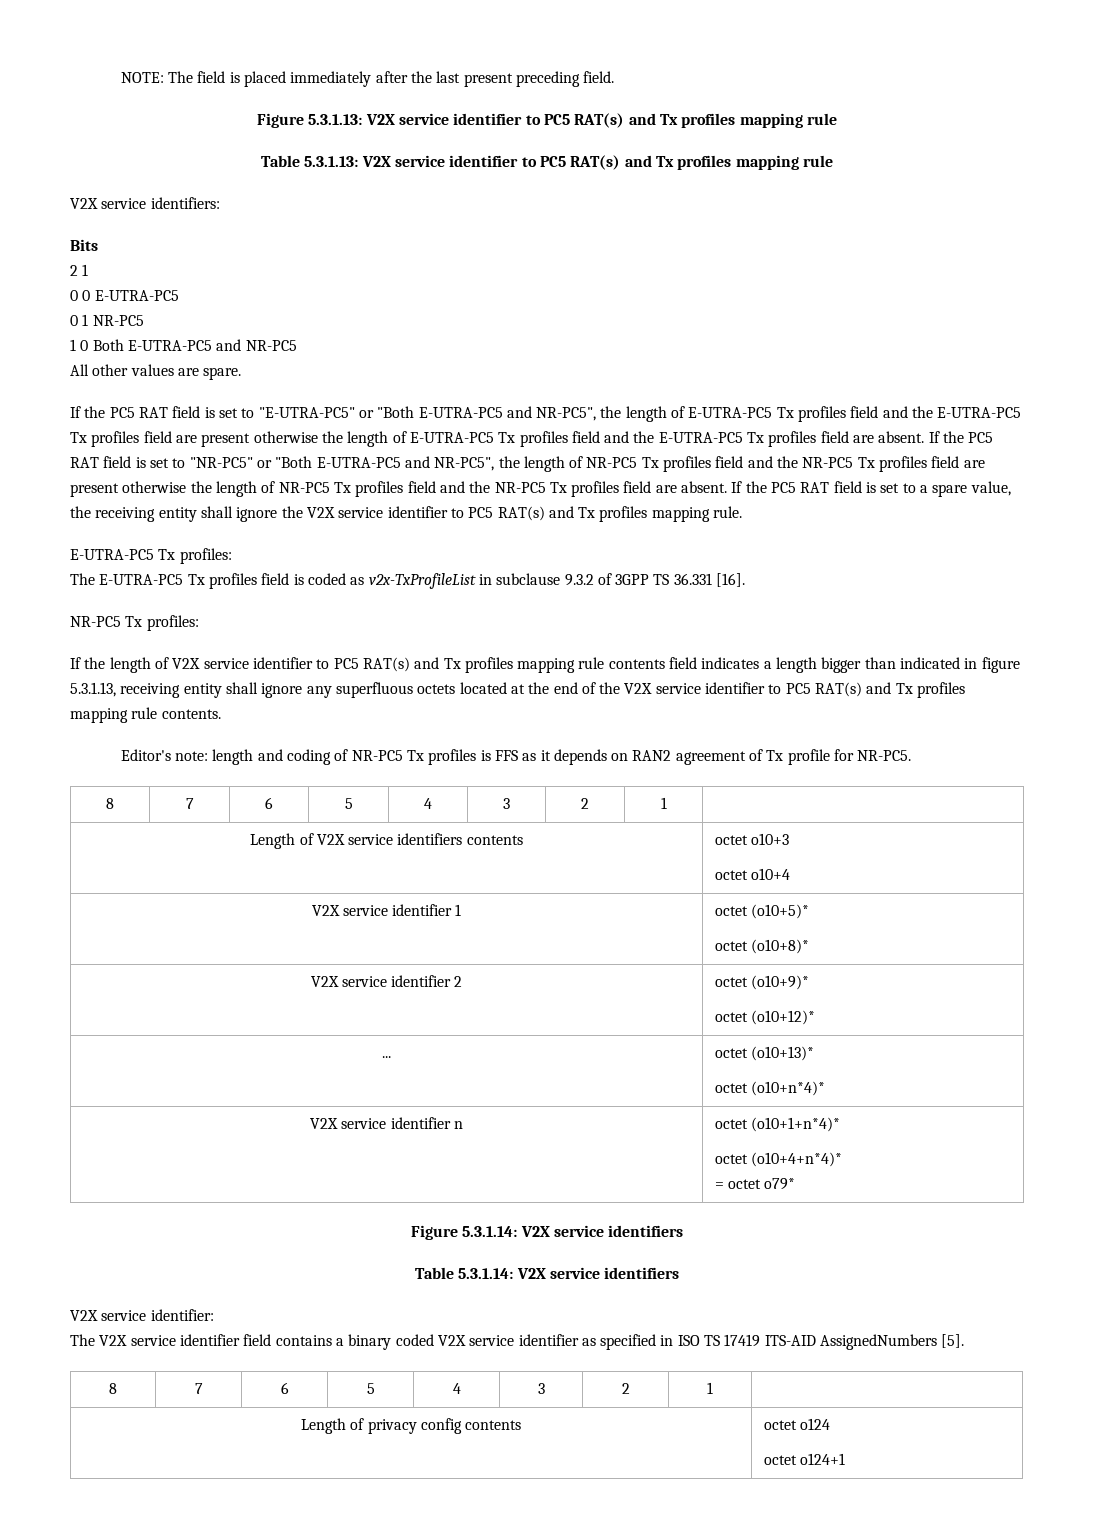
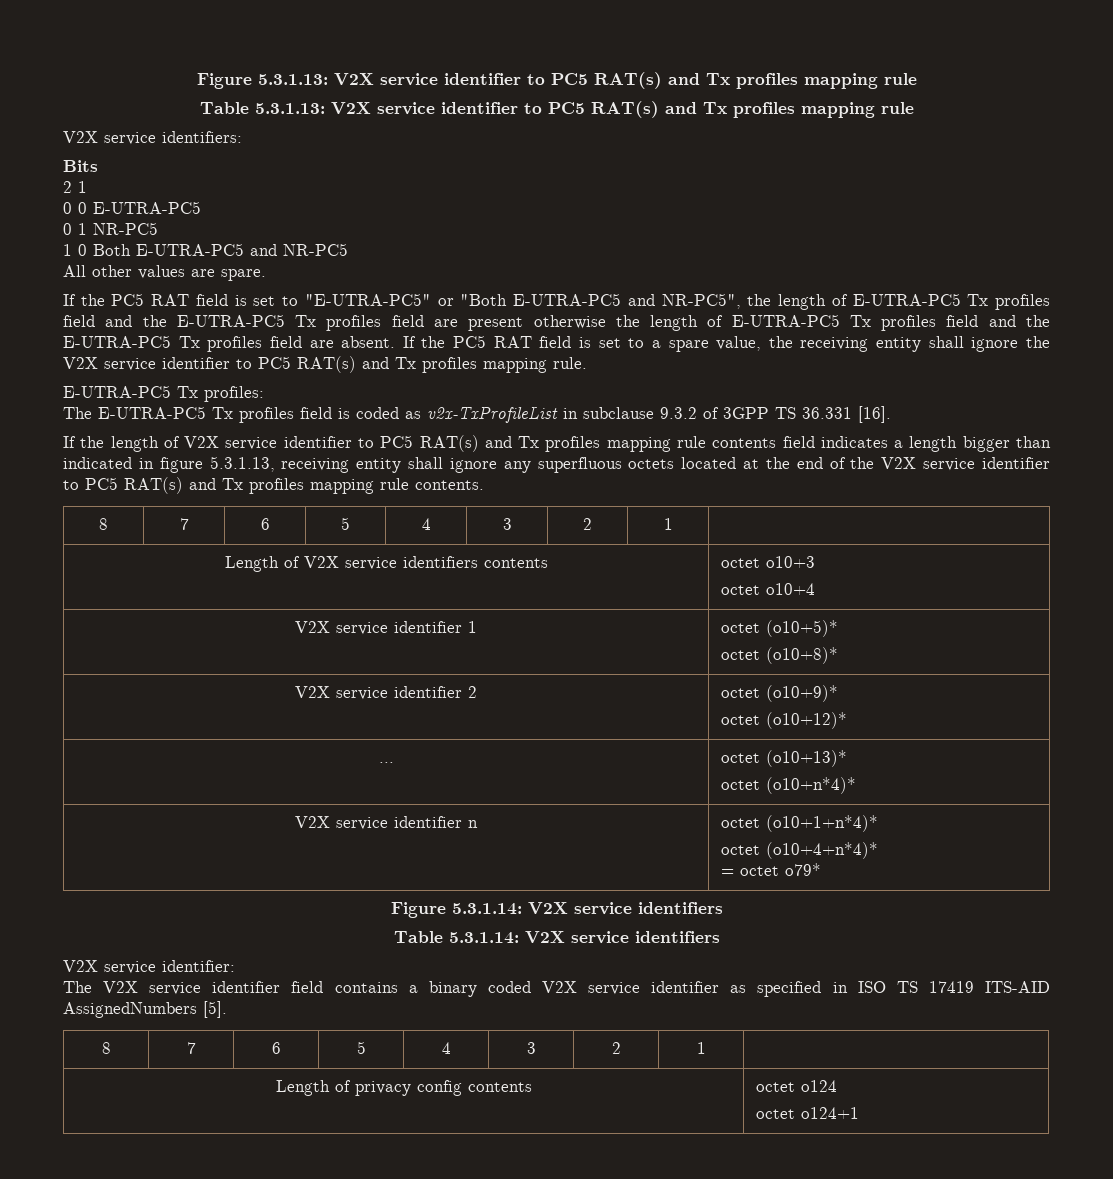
[120,71,615,87] NOTE: The field is placed immediately after the last present preceding field. // -> (196, 81) none
[189,456,985,472] [70,481,916,497] "NR-PC5" or "Both E-UTRA-PC5 and NR-PC5", the length of NR-PC5 Tx profiles field and the NR-PC5 Tx profiles field are present otherwise the length of NR-PC5 Tx profiles field and the NR-PC5 Tx profiles field are absent. If the PC5 RAT field is set to -> (645, 343) none
[70,615,199,631] // NR-PC5 Tx profiles: -> (891, 414) none
[120,749,912,765] // Editor's note: length and coding of NR-PC5 Tx profiles is FFS as it depends on RAN2 agreement of Tx profile for NR-PC5. -> (484, 485) none

